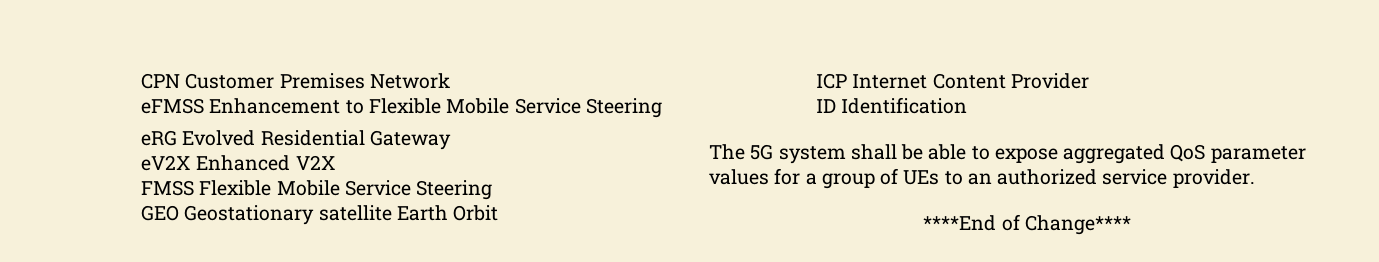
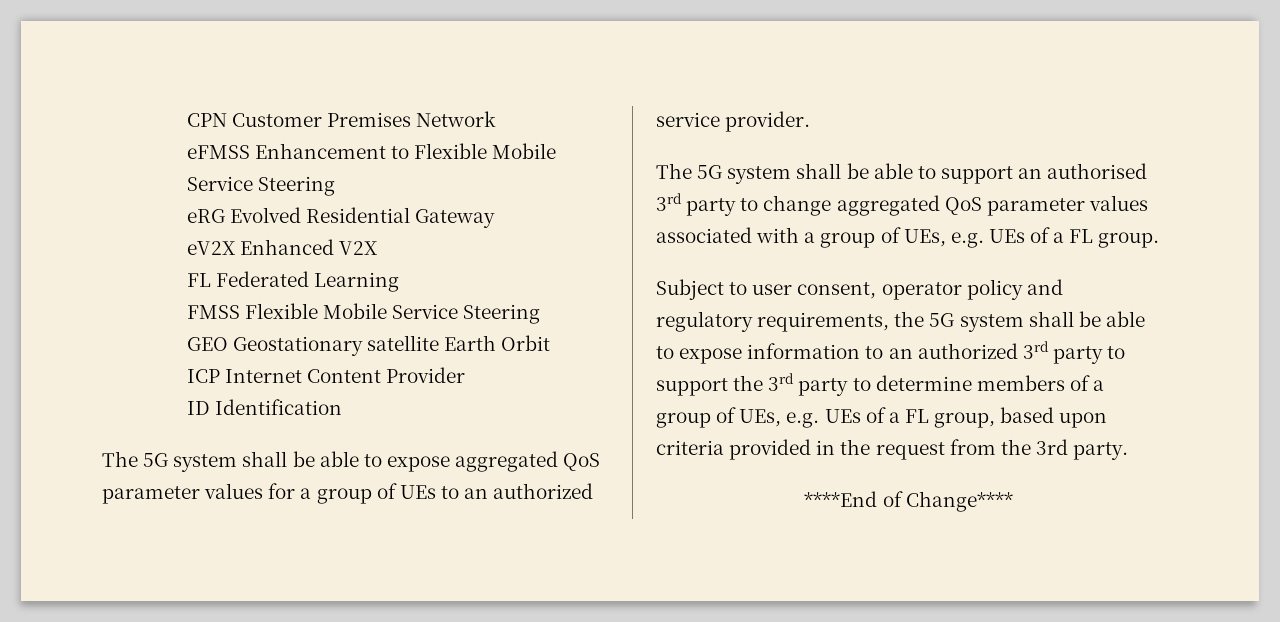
(336, 162) none -> [186,271,399,292] // FL Federated Learning
(1255, 178) none -> [656,163,1148,184] [656,193,1148,216] [656,227,1160,248] [656,279,1063,300] [656,311,1145,332] [656,341,1126,364] [656,373,1105,396] [656,407,1108,428] [656,439,1129,460] // The 5G system shall be able to support an authorised 3rd party to change aggregated QoS parameter values associated with a group of UEs, e.g. UEs of a FL group. // Subject to user consent, operator policy and regulatory requirements, the 5G system shall be able to expose information to an authorized 3rd party to support the 3rd party to determine members of a group of UEs, e.g. UEs of a FL group, based upon criteria provided in the request from the 3rd party.

